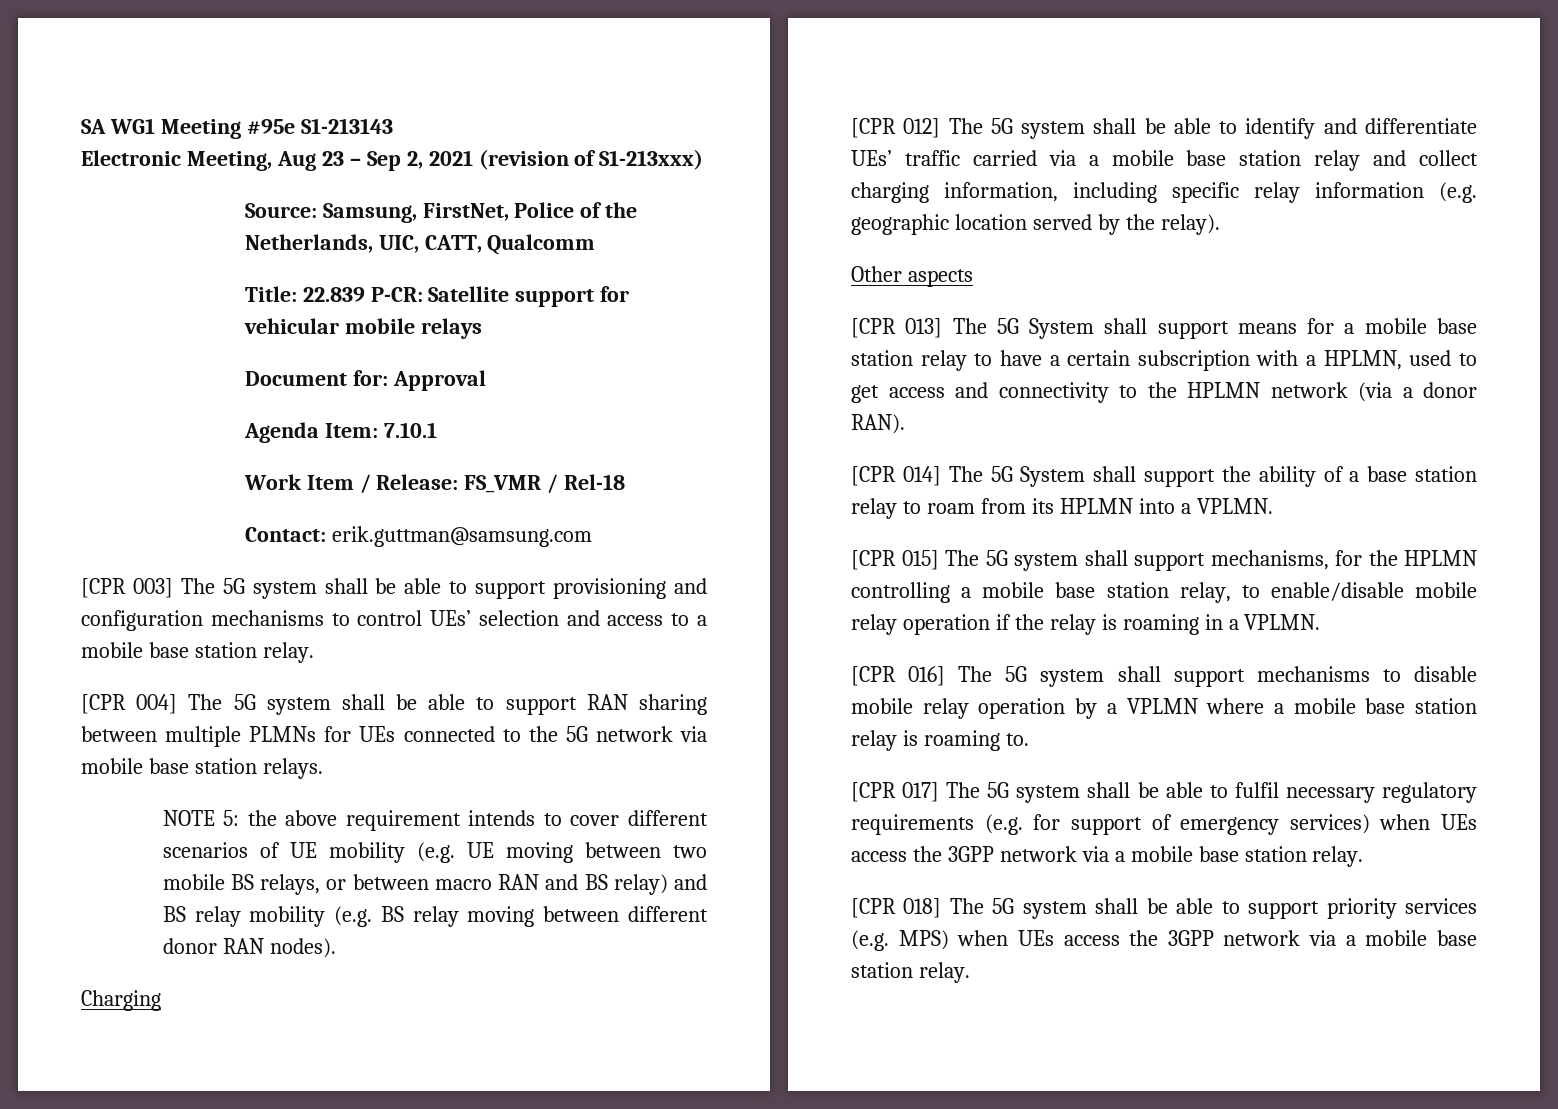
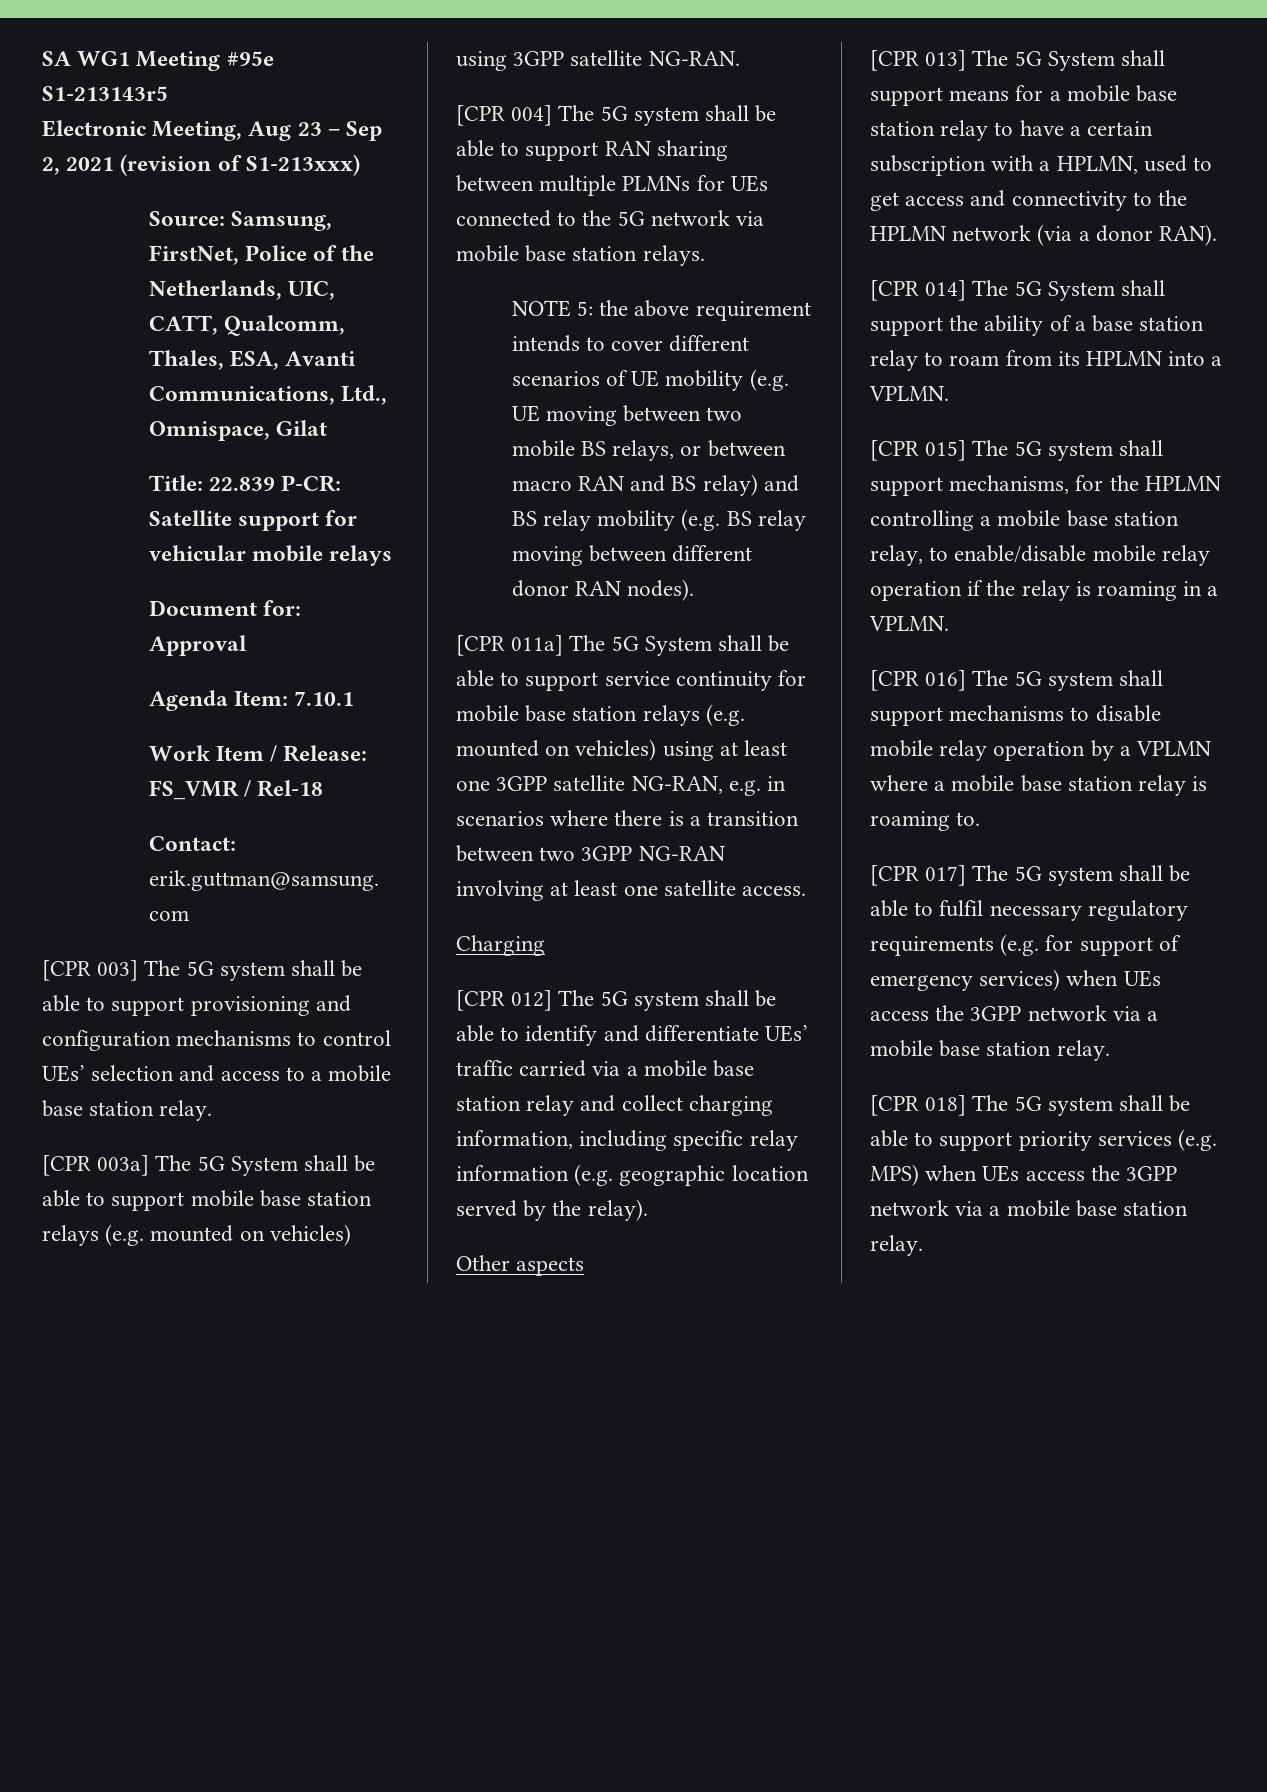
[300,118,393,134] S1-213143 -> [42,86,168,101] S1-213143r5
[487,234,596,255] Qualcomm -> [223,315,345,336] [148,350,356,370] [148,385,387,405] [148,420,327,441] Qualcomm, Thales, ESA, Avanti Communications, Ltd., Omnispace, Gilat
(314, 652) none -> [42,1155,376,1176] [42,1190,373,1211] [42,1224,351,1246] [456,50,740,71] // [CPR 003a] The 5G System shall be able to support mobile base station relays (e.g. mounted on vehicles) using 3GPP satellite NG-RAN.
(336, 948) none -> [456,635,790,656] [456,670,807,691] [456,704,745,726] [456,739,788,761] [456,775,787,796] [456,810,800,826] [456,845,726,862] [456,880,807,901] // [CPR 011a] The 5G System shall be able to support service continuity for mobile base station relays (e.g. mounted on vehicles) using at least one 3GPP satellite NG-RAN, e.g. in scenarios where there is a transition between two 3GPP NG-RAN involving at least one satellite access.

